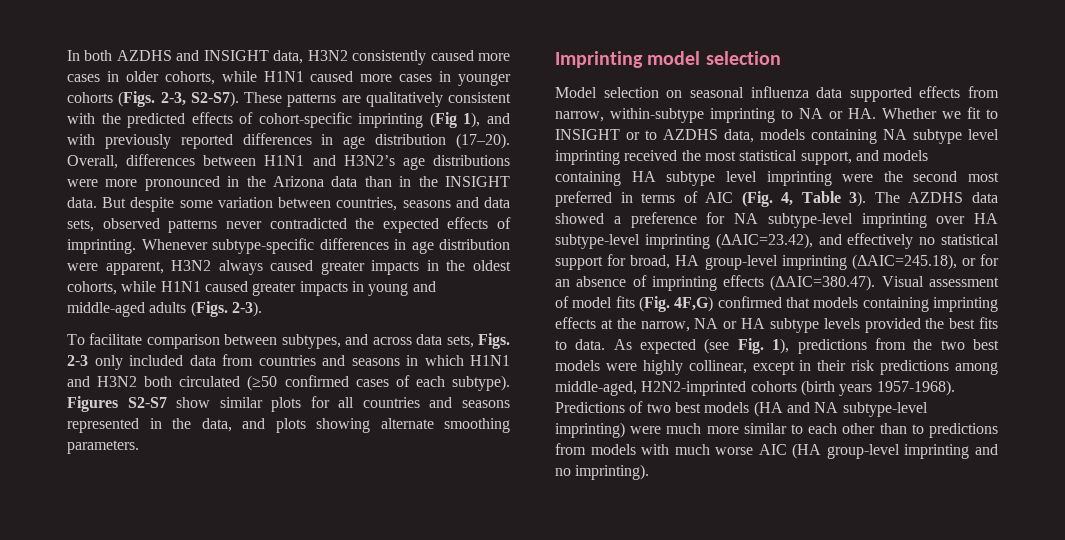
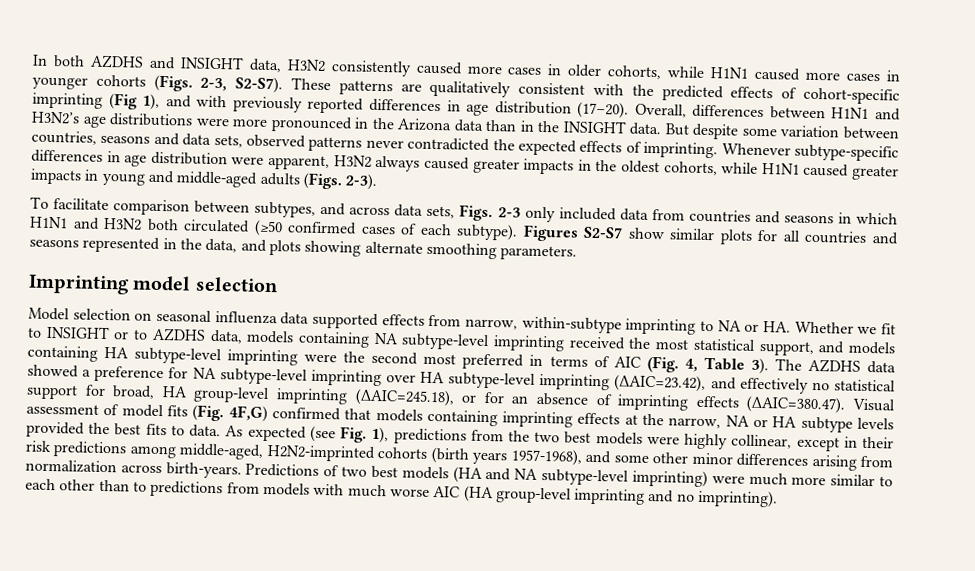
[913,129,999,144] subtype level -> [401,333,491,351] subtype-level
[666,171,757,186] subtype level -> [134,347,223,365] subtype-level
[876,380,955,396] 1957-1968). -> [510,448,894,471] [25,459,242,479] 1957-1968), and some other minor differences arising from normalization across birth-years.

